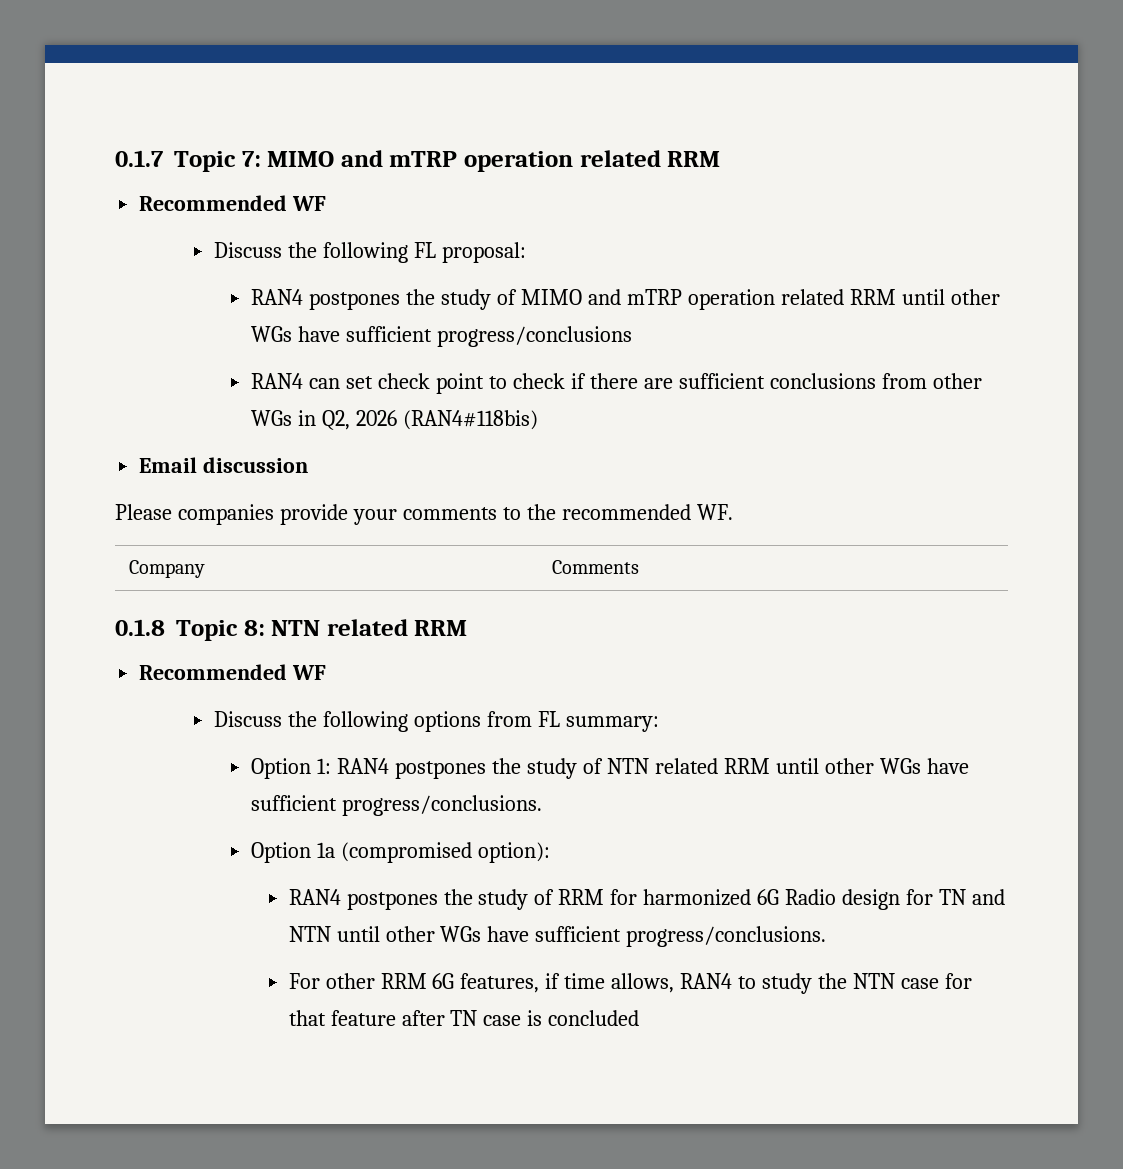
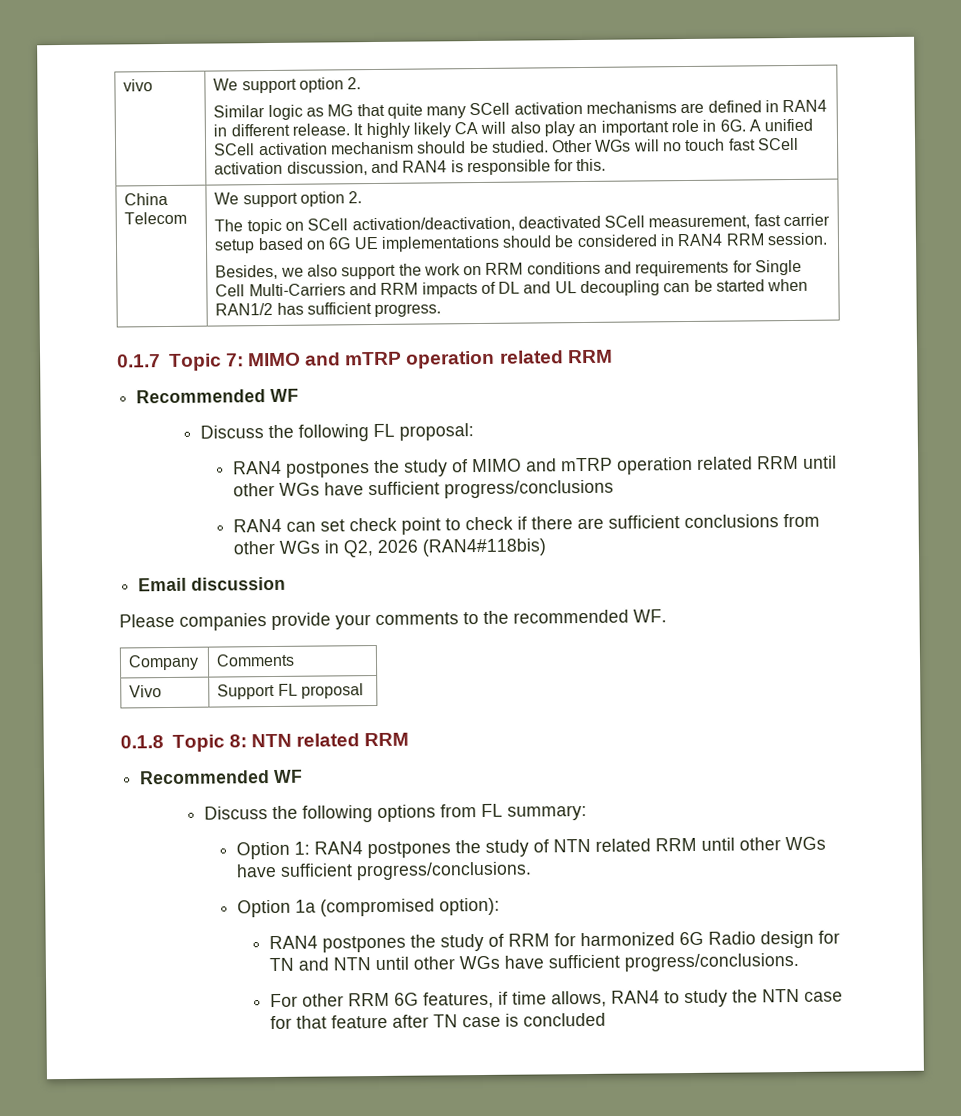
(115, 158) none -> [123,79,154,92] [213,77,362,94] [213,99,828,121] [213,118,814,139] [214,137,800,156] [214,158,607,176] [124,192,169,206] [124,211,188,225] [214,191,363,208] [214,213,831,235] [214,232,829,254] [215,259,803,280] [215,278,809,298] [215,302,442,318] vivo | We support option 2. // Similar logic as MG that quite many SCell activation mechanisms are defined in RAN4 in different release. It highly likely CA will also play an important role in 6G. A unified SCell activation mechanism should be studied. Other WGs will no touch fast SCell activation discussion, and RAN4 is responsible for this. // China Telecom | We support option 2. // The topic on SCell activation/deactivation, deactivated SCell measurement, fast carrier setup based on 6G UE implementations should be considered in RAN4 RRM session. // Besides, we also support the work on RRM conditions and requirements for Single Cell Multi-Carriers and RRM impacts of DL and UL decoupling can be started when RAN1/2 has sufficient progress. //
(639, 567) none -> [129,685,163,698] [217,683,364,700] // Vivo | Support FL proposal

